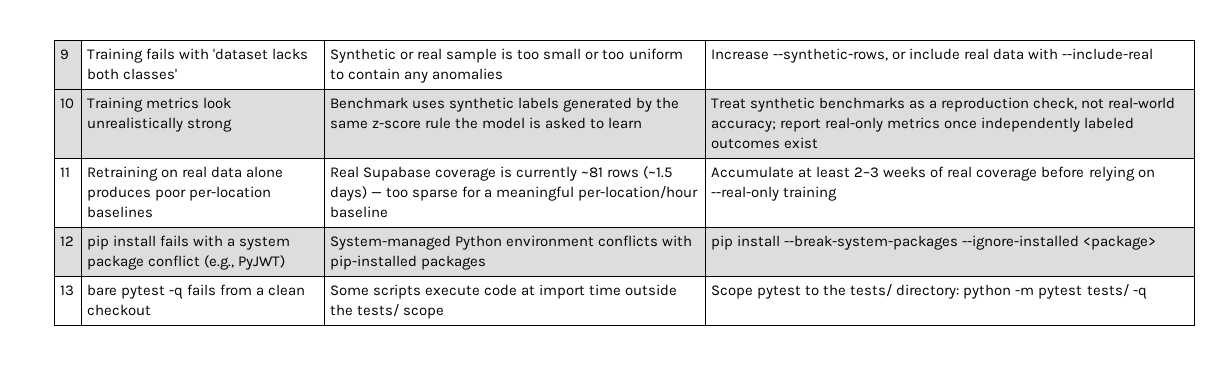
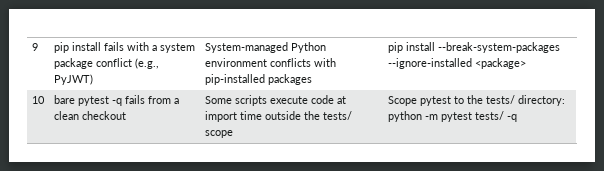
[87,48,309,63] [87,68,178,80] [330,48,683,63] [330,68,504,83] [711,48,1154,63] [60,98,75,109] [87,97,232,112] [87,117,233,132] [330,97,680,112] [330,117,643,129] [711,97,1176,112] [711,117,1135,132] [711,137,819,149] [60,167,71,177] [87,166,284,181] [87,186,272,201] [87,206,154,218] [330,166,673,181] [330,186,699,201] [330,206,389,218] [711,166,1155,181] [711,186,838,201] [60,236,75,246] | Training fails with 'dataset lacks both classes' | Synthetic or real sample is too small or too uniform to contain any anomalies | Increase --synthetic-rows, or include real data with --include-real // 10 | Training metrics look unrealistically strong | Benchmark uses synthetic labels generated by the same z-score rule the model is asked to learn | Treat synthetic benchmarks as a reproduction check, not real-world accuracy; report real-only metrics once independently labeled outcomes exist // 11 | Retraining on real data alone produces poor per-location baselines | Real Supabase coverage is currently ~81 rows (~1.5 days) — too sparse for a meaningful per-location/hour baseline | Accumulate at least 2–3 weeks of real coverage before relying on --real-only training // 12 -> (38, 47) none
[60,285,75,296] 13 -> [31,96,45,104] 10

